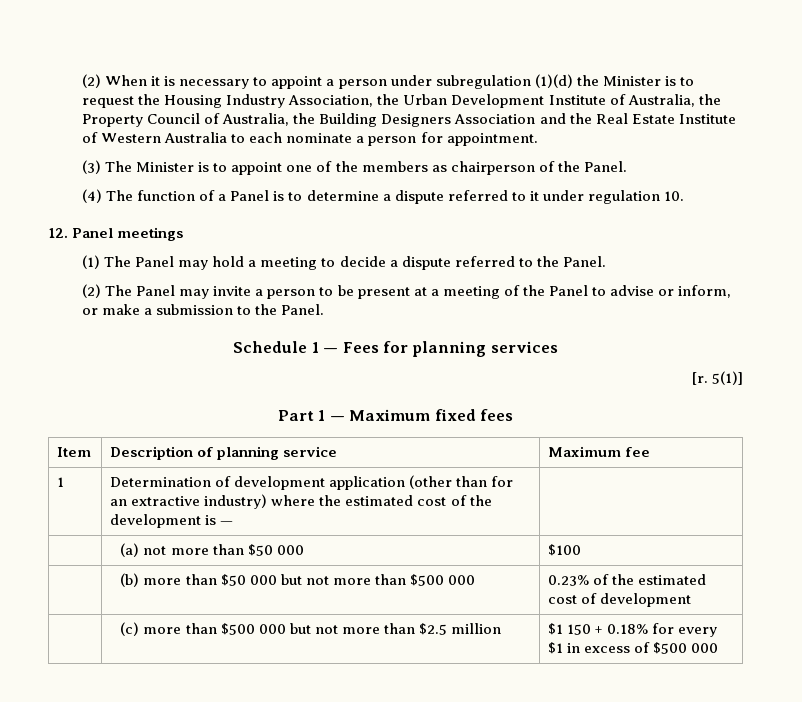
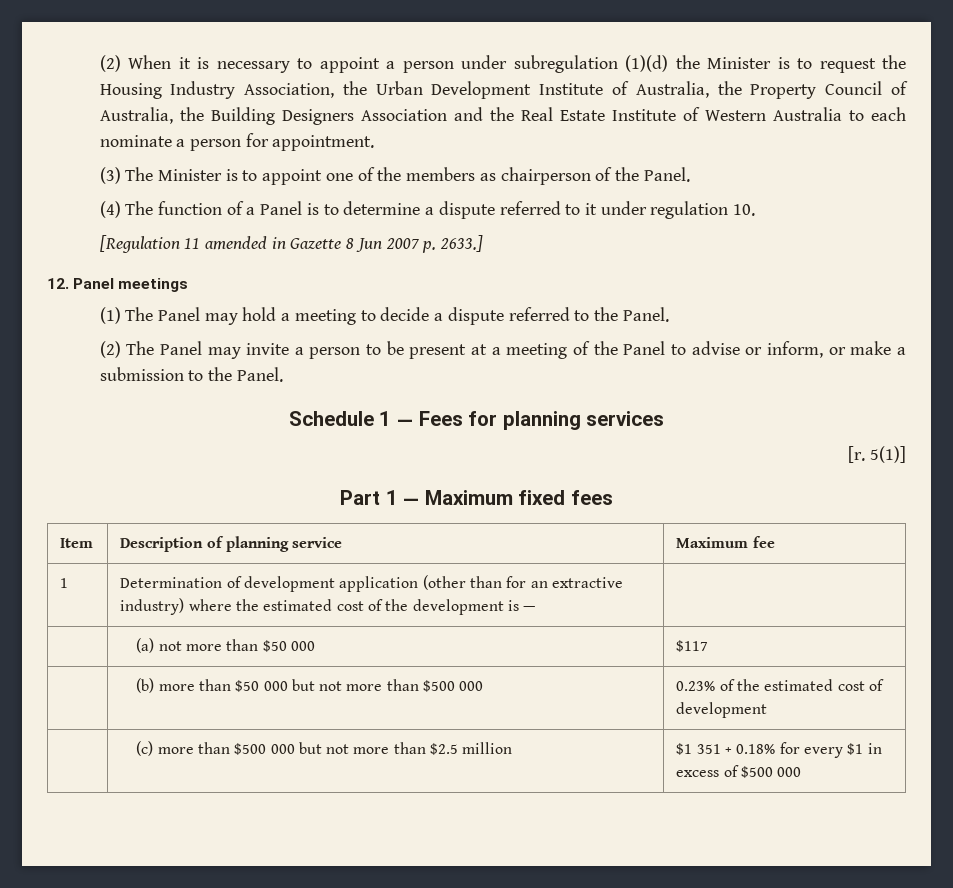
(684, 196) none -> [99,235,484,253] // [Regulation 11 amended in Gazette 8 Jun 2007 p. 2633.]
[548,544,582,556] $100 -> [676,640,709,652] $117
[567,624,592,635] 150 -> [696,744,721,754] 351

